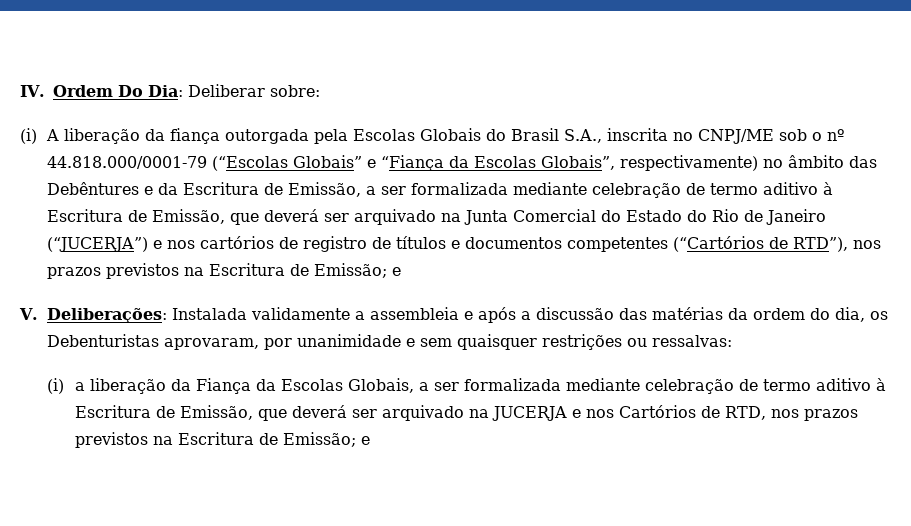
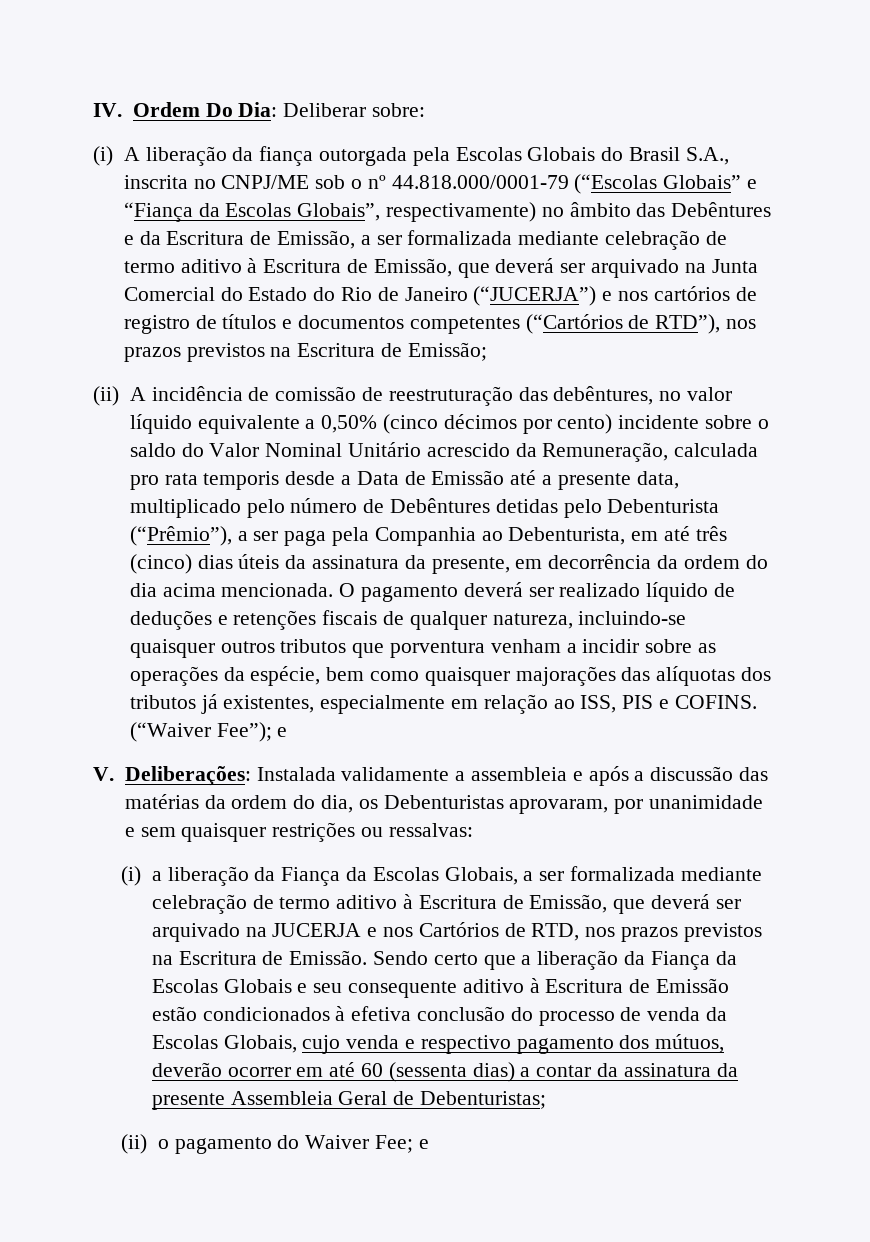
(388, 270) none -> [93,386,732,406] [129,414,769,434] [129,442,759,462] [129,470,679,490] [129,498,720,518] [129,526,727,546] [129,554,768,574] [129,582,735,602] [129,610,687,630] [129,639,716,658] [129,666,771,686] [129,694,757,714] [129,722,272,742] // (ii) A incidência de comissão de reestruturação das debêntures, no valor líquido equivalente a 0,50% (cinco décimos por cento) incidente sobre o saldo do Valor Nominal Unitário acrescido da Remuneração, calculada pro rata temporis desde a Data de Emissão até a presente data, multiplicado pelo número de Debêntures detidas pelo Debenturista (“Prêmio”), a ser paga pela Companhia ao Debenturista, em até três (cinco) dias úteis da assinatura da presente, em decorrência da ordem do dia acima mencionada. O pagamento deverá ser realizado líquido de deduções e retenções fiscais de qualquer natureza, incluindo-se quaisquer outros tributos que porventura venham a incidir sobre as operações da espécie, bem como quaisquer majorações das alíquotas dos tributos já existentes, especialmente em relação ao ISS, PIS e COFINS. (“Waiver Fee”);
[282,432,356,447] Emissão; -> [289,950,737,970] [151,978,730,998] [151,1006,728,1026] [151,1034,725,1054] [151,1062,738,1082] [151,1091,546,1110] [121,1134,413,1154] Emissão. Sendo certo que a liberação da Fiança da Escolas Globais e seu consequente aditivo à Escritura de Emissão estão condicionados à efetiva conclusão do processo de venda da Escolas Globais, cujo venda e respectivo pagamento dos mútuos, deverão ocorrer em até 60 (sessenta dias) a contar da assinatura da presente Assembleia Geral de Debenturistas; // (ii) o pagamento do Waiver Fee;

